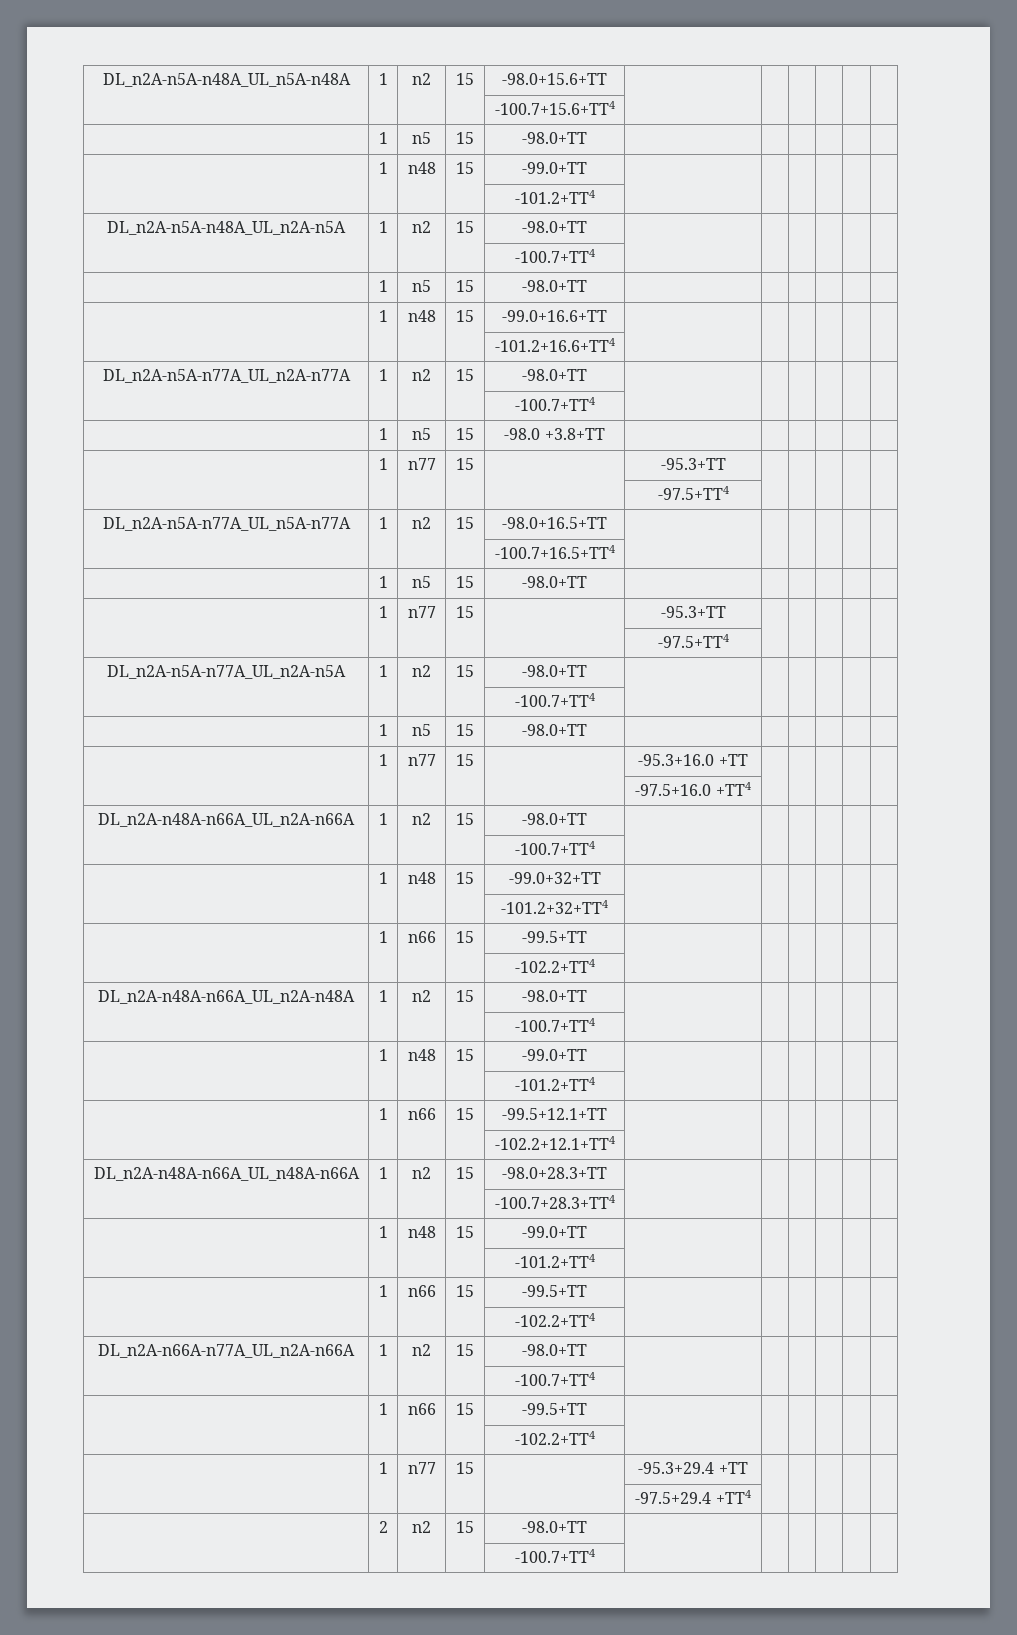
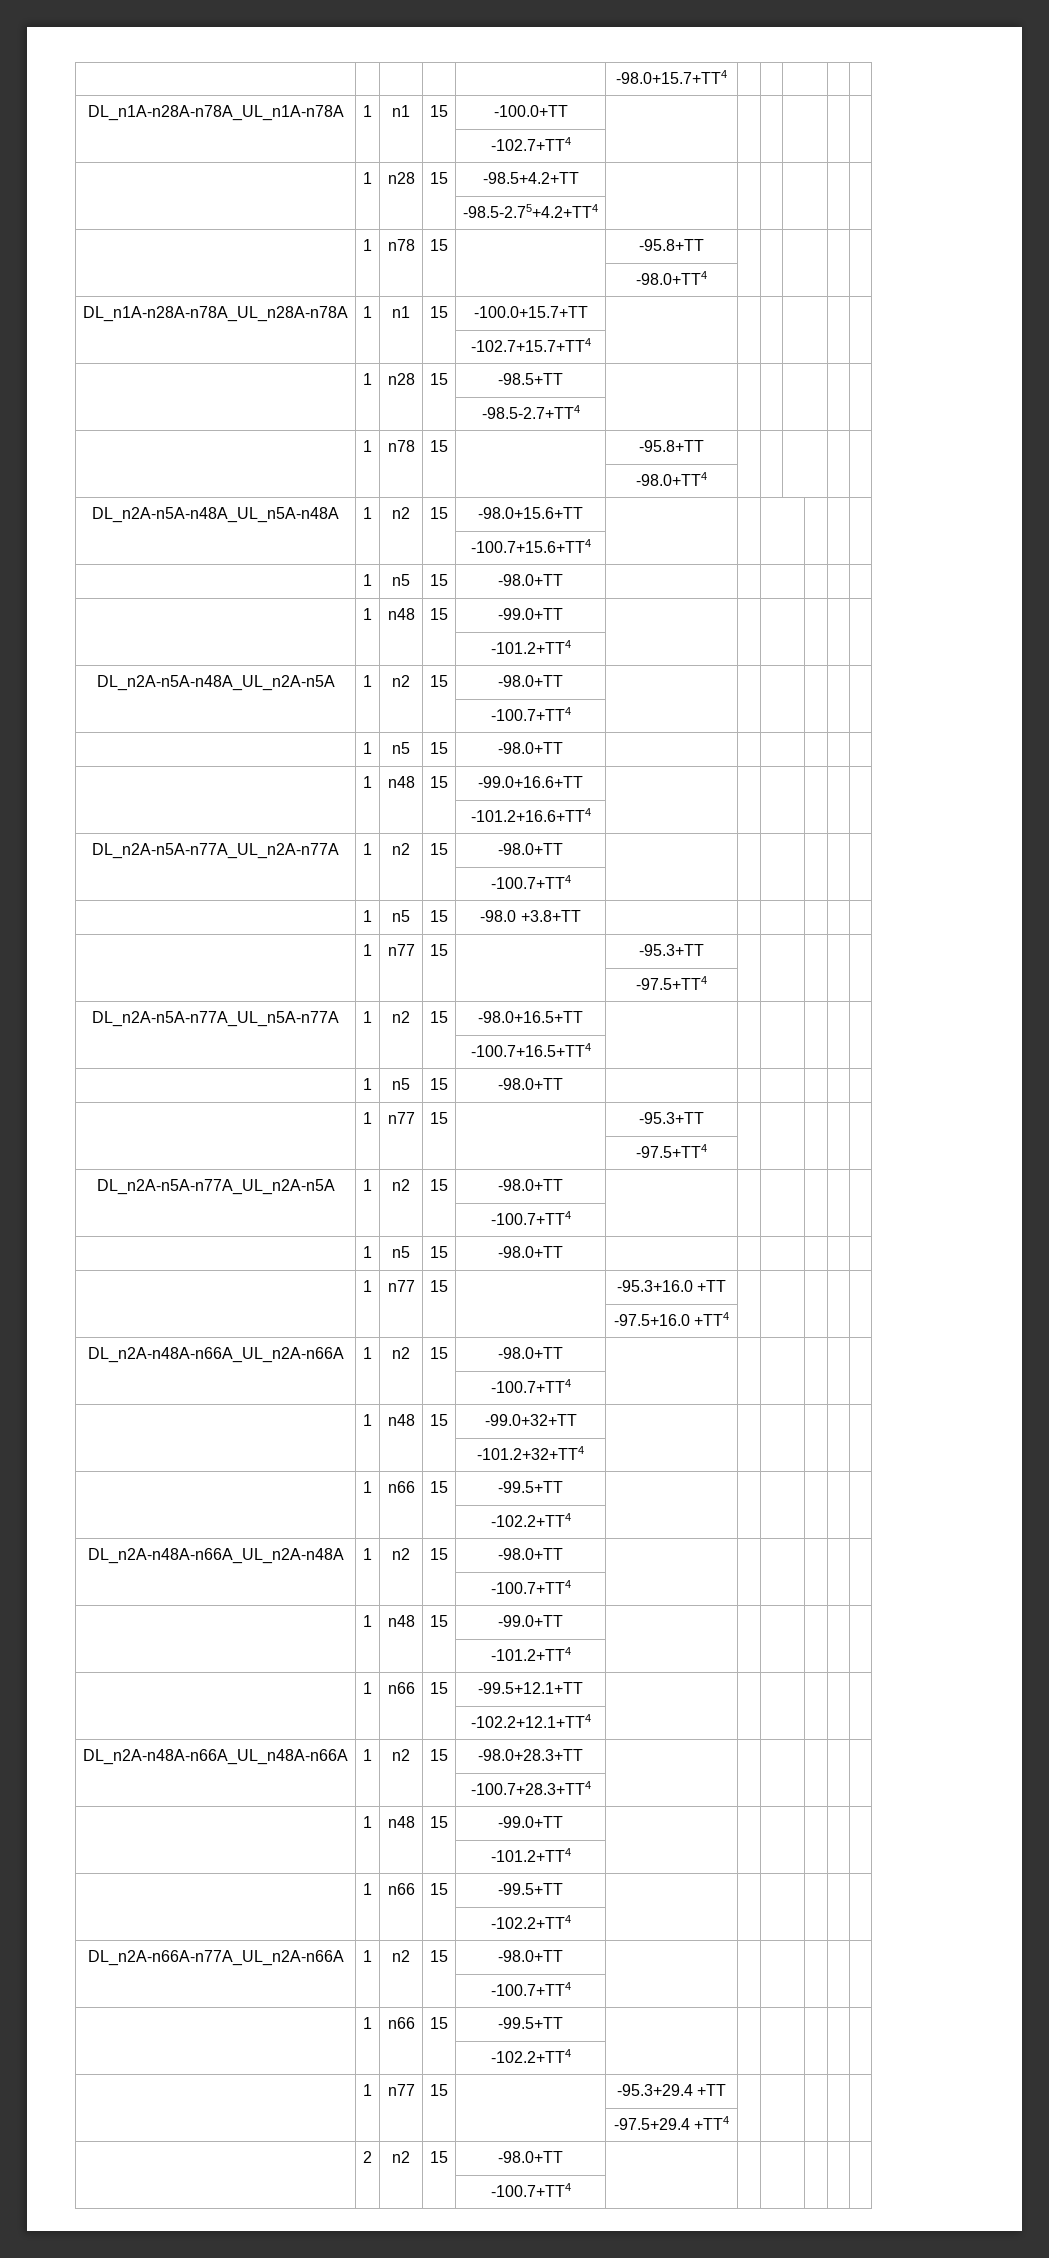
(102, 80) none -> [616,70,727,84] [87,105,344,121] [363,105,372,117] [392,105,410,117] [430,105,448,117] [493,105,568,117] [490,137,571,151] [363,172,372,184] [387,172,415,184] [430,172,448,184] [482,172,579,184] [463,204,598,218] [363,239,372,251] [387,239,415,251] [430,239,448,251] [639,239,704,251] [636,271,707,285] [82,306,348,322] [363,306,372,318] [392,306,410,318] [430,306,448,318] [473,306,588,318] [470,338,591,352] [363,373,372,385] [387,373,415,385] [430,373,448,385] [498,373,563,385] [481,405,580,419] [363,440,372,452] [387,440,415,452] [430,440,448,452] [639,440,704,452] [636,472,707,486] | | | | | -98.0+15.7+TT4 | | | | | // DL_n1A-n28A-n78A_UL_n1A-n78A | 1 | n1 | 15 | -100.0+TT | | | | | | // | | | | -102.7+TT4 | | | | | | // | 1 | n28 | 15 | -98.5+4.2+TT | | | | | | // | | | | -98.5-2.75+4.2+TT4 | | | | | | // | 1 | n78 | 15 | | -95.8+TT | | | | | // | | | | | -98.0+TT4 | | | | | // DL_n1A-n28A-n78A_UL_n28A-n78A | 1 | n1 | 15 | -100.0+15.7+TT | | | | | | // | | | | -102.7+15.7+TT4 | | | | | | // | 1 | n28 | 15 | -98.5+TT | | | | | | // | | | | -98.5-2.7+TT4 | | | | | | // | 1 | n78 | 15 | | -95.8+TT | | | | | // | | | | | -98.0+TT4 | | | | | //

